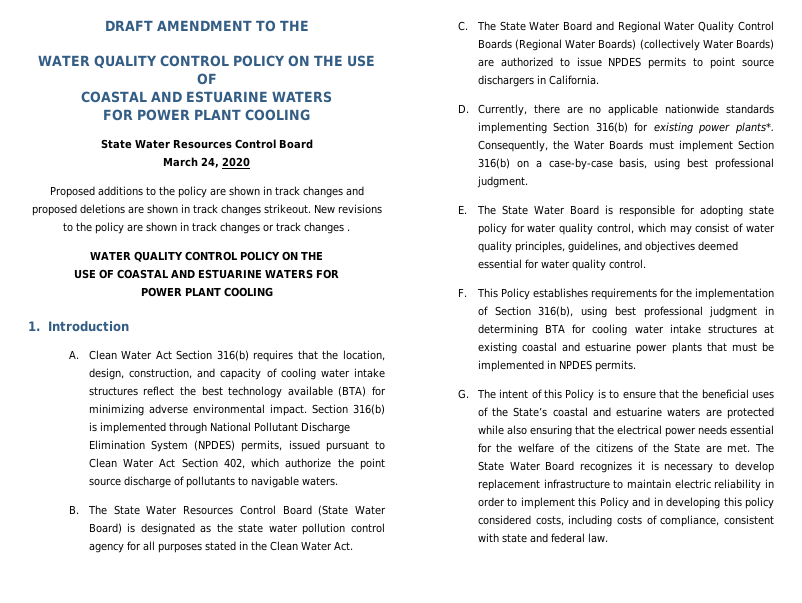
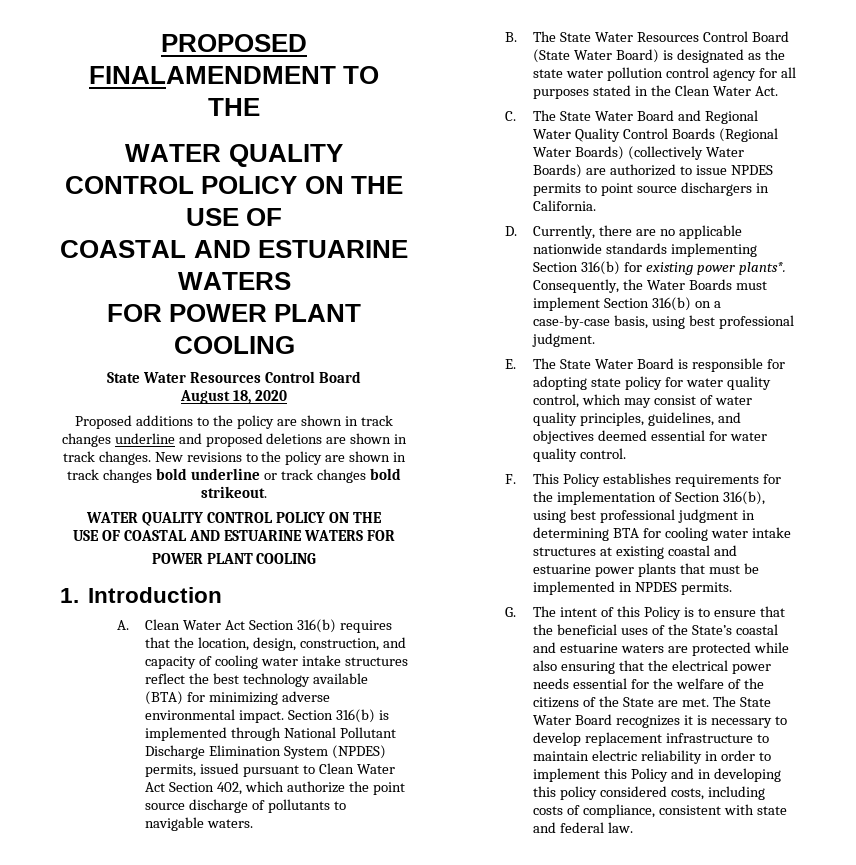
[104,20,252,31] DRAFT AMENDMENT -> [161,34,307,52] [88,66,336,84] PROPOSED FINALAMENDMENT
[163,157,219,168] March 24, -> [180,390,251,404] August 18,
(343, 192) none -> [114,433,175,444] underline
[220,204,311,216] changes strikeout. -> [98,451,151,465] changes.
(260, 228) none -> [156,468,261,480] bold underline
[347,229,350,231] . -> [369,468,401,480] [201,486,267,498] bold strikeout.

